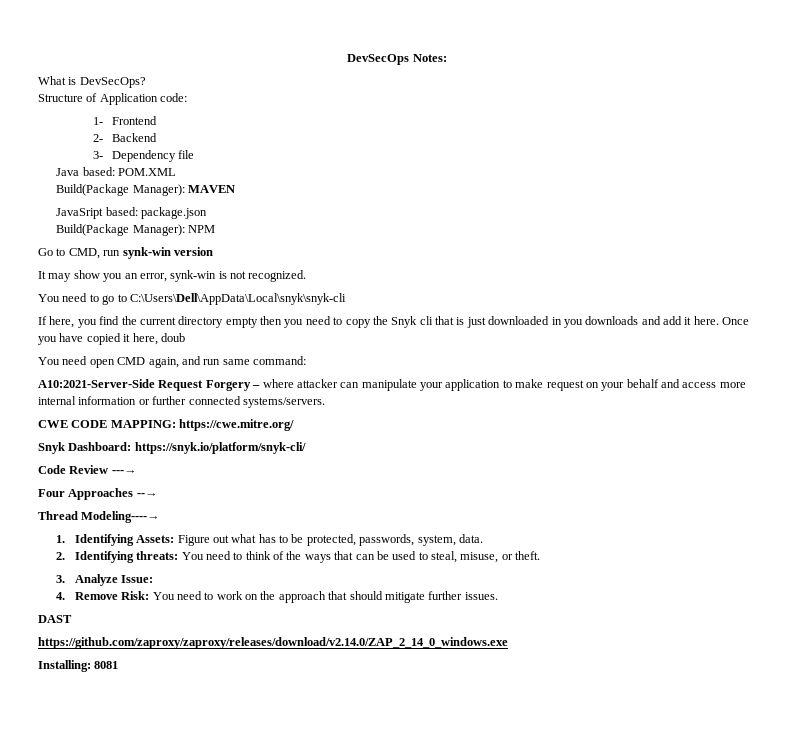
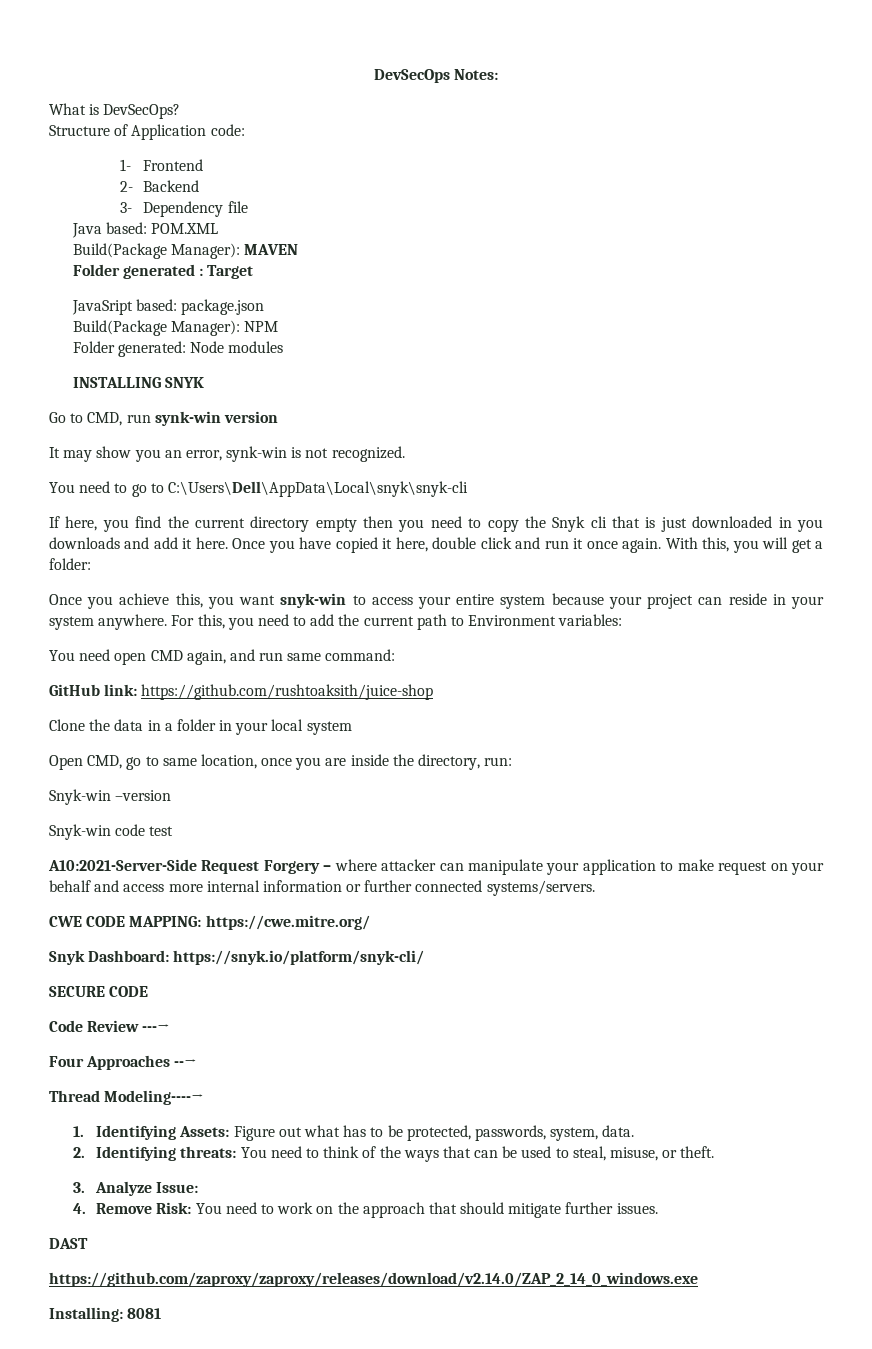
(236, 189) none -> [72,264,254,279] // Folder generated : Target
(216, 229) none -> [72,341,284,357] [72,377,204,388] // Folder generated: Node modules // INSTALLING SNYK
[160,333,185,342] doub -> [432,537,823,553] [49,558,91,570] [49,593,824,609] [49,614,623,630] double click and run it once again. With this, you will get a folder: // Once you achieve this, you want snyk-win to access your entire system because your project can reside in your system anywhere. For this, you need to add the current path to Environment variables:
(306, 360) none -> [49,684,434,700] [49,719,352,735] [49,754,513,770] [49,789,172,805] [49,824,174,840] // GitHub link: https://github.com/rushtoaksith/juice-shop // Clone the data in a folder in your local system // Open CMD, go to same location, once you are inside the directory, run: // Snyk-win –version // Snyk-win code test
(306, 448) none -> [49,986,149,997] // SECURE CODE

